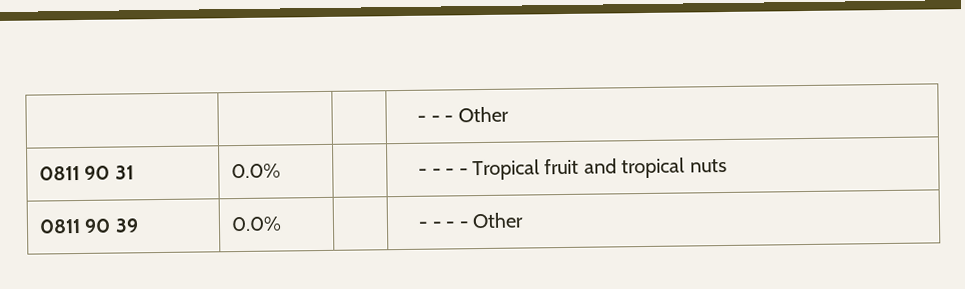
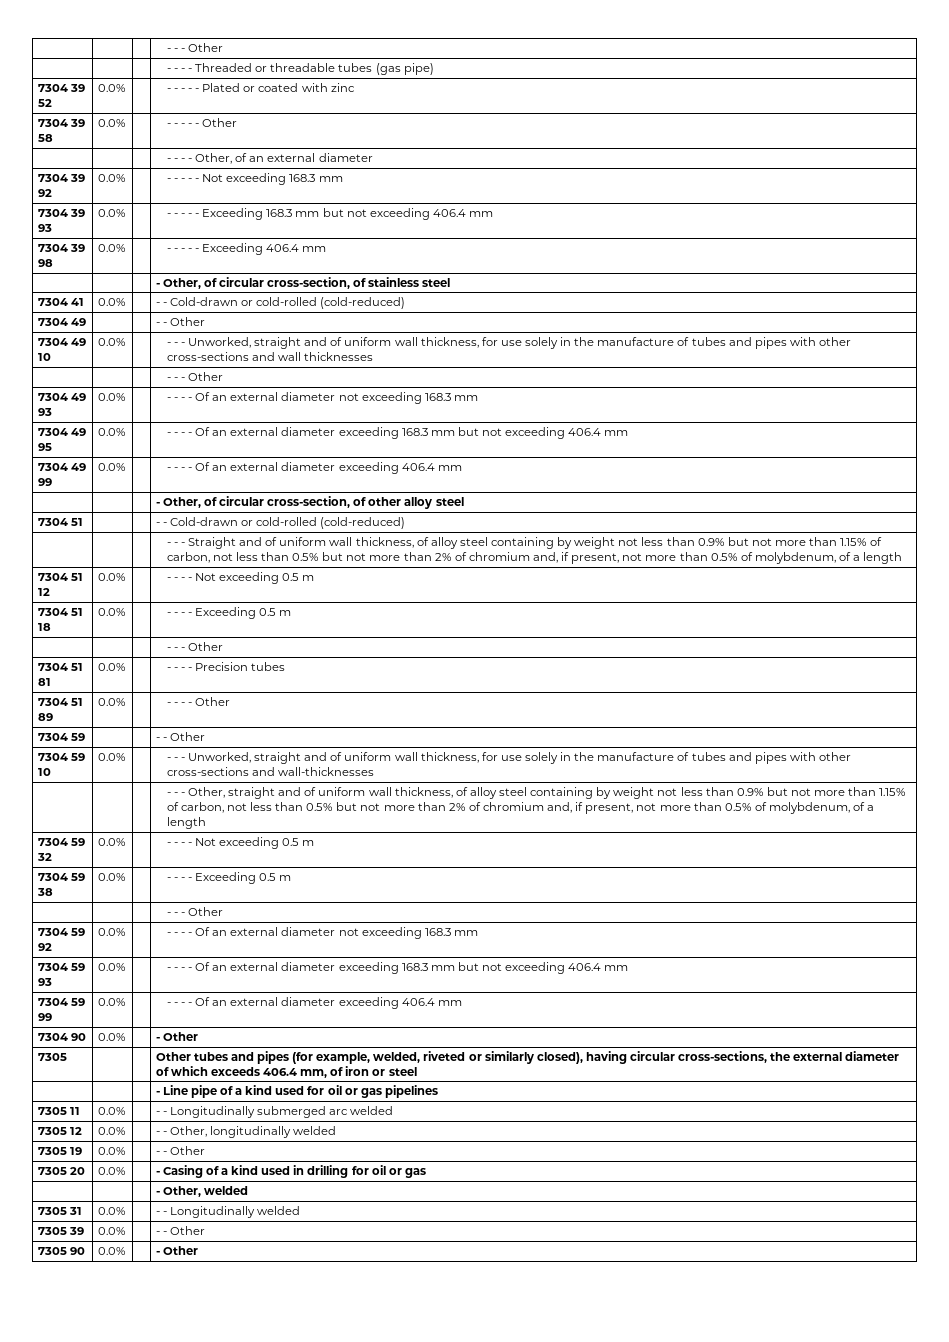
[417,106,509,123] [38,165,134,181] [230,163,281,179] [418,157,727,181] [38,218,139,234] | | | - - - Other // 0811 90 31 | 0.0% | | - - - - Tropical fruit and tropical nuts // 0811 90 39 -> [166,43,224,52] [166,63,434,75] [37,84,85,92] [37,99,52,107] [97,84,126,92] [166,83,355,92] [37,119,85,127] [37,134,53,142] [97,119,126,127] [166,118,238,127] [166,153,373,164] [37,174,85,182] [37,189,52,197] [97,174,126,182] [166,173,343,185] [37,209,85,217] [37,224,52,232] [97,209,126,217] [166,208,494,220] [37,244,85,252] [37,259,53,267] [97,244,126,252] [166,243,327,255] [155,277,451,289] [37,298,84,306] [97,298,126,306] [155,297,406,309] [37,318,86,326] [155,317,205,326] [37,338,86,346] [37,353,51,361] [97,338,126,346] [166,337,851,349] [166,352,374,361] [166,372,224,381] [37,393,86,401] [37,408,52,416] [97,393,126,401] [166,392,478,404] [37,428,86,436] [37,443,52,451] [97,428,126,436] [166,427,629,439] [37,463,86,471] [37,478,52,486] [97,463,126,471] [166,462,462,474] [155,496,464,509] [37,518,83,526] [155,517,406,529] [166,537,883,549] [166,552,903,564] [37,573,83,581] [37,588,50,596] [97,573,126,581] [166,572,315,584] [37,608,83,616] [37,623,51,631] [97,608,126,616] [166,607,292,619] [166,642,224,651] [37,663,83,671] [37,678,51,686] [97,663,126,671] [166,662,286,671] [37,698,83,706] [37,713,53,721] | | | - - - Other // | | | - - - - Threaded or threadable tubes (gas pipe) // 7304 39 52 | 0.0% | | - - - - - Plated or coated with zinc // 7304 39 58 | 0.0% | | - - - - - Other // | | | - - - - Other, of an external diameter // 7304 39 92 | 0.0% | | - - - - - Not exceeding 168.3 mm // 7304 39 93 | 0.0% | | - - - - - Exceeding 168.3 mm but not exceeding 406.4 mm // 7304 39 98 | 0.0% | | - - - - - Exceeding 406.4 mm // | | | - Other, of circular cross-section, of stainless steel // 7304 41 | 0.0% | | - - Cold-drawn or cold-rolled (cold-reduced) // 7304 49 | | | - - Other // 7304 49 10 | 0.0% | | - - - Unworked, straight and of uniform wall thickness, for use solely in the manufacture of tubes and pipes with other cross-sections and wall thicknesses // | | | - - - Other // 7304 49 93 | 0.0% | | - - - - Of an external diameter not exceeding 168.3 mm // 7304 49 95 | 0.0% | | - - - - Of an external diameter exceeding 168.3 mm but not exceeding 406.4 mm // 7304 49 99 | 0.0% | | - - - - Of an external diameter exceeding 406.4 mm // | | | - Other, of circular cross-section, of other alloy steel // 7304 51 | | | - - Cold-drawn or cold-rolled (cold-reduced) // | | | - - - Straight and of uniform wall thickness, of alloy steel containing by weight not less than 0.9% but not more than 1.15% of carbon, not less than 0.5% but not more than 2% of chromium and, if present, not more than 0.5% of molybdenum, of a length // 7304 51 12 | 0.0% | | - - - - Not exceeding 0.5 m // 7304 51 18 | 0.0% | | - - - - Exceeding 0.5 m // | | | - - - Other // 7304 51 81 | 0.0% | | - - - - Precision tubes // 7304 51 89
(524, 220) none -> [37,733,85,741] [155,732,205,741] [37,753,85,761] [37,768,51,776] [97,753,126,761] [166,752,851,764] [166,767,374,776] [166,787,907,799] [166,802,875,814] [166,817,206,829] [37,838,85,846] [36,853,52,861] [97,838,126,846] [166,837,315,849] [37,873,85,881] [36,888,53,896] [97,873,126,881] [166,872,292,884] [166,907,224,916] [37,928,85,936] [37,943,52,951] [97,928,126,936] [166,927,478,939] [37,963,85,971] [37,978,52,986] [97,963,126,971] [166,962,629,974] [37,998,85,1006] [37,1013,52,1021] [97,998,126,1006] [166,997,462,1009] [37,1033,86,1041] [97,1033,126,1041] [155,1032,198,1041] [37,1053,67,1061] [155,1051,900,1064] [155,1066,417,1078] [155,1085,438,1098] [37,1107,80,1115] [97,1107,126,1115] [155,1106,394,1118] [37,1127,82,1135] [97,1127,126,1135] [155,1126,337,1138] [37,1147,82,1155] [97,1147,126,1155] [155,1146,205,1155] [37,1167,85,1175] [97,1167,126,1175] [155,1165,426,1178] [155,1186,248,1197] [37,1207,82,1215] [97,1207,126,1215] [155,1206,301,1218] [37,1227,84,1235] [97,1227,126,1235] [155,1226,205,1235] [37,1247,85,1255] [97,1247,126,1255] [155,1246,198,1255] // 7304 59 | | | - - Other // 7304 59 10 | 0.0% | | - - - Unworked, straight and of uniform wall thickness, for use solely in the manufacture of tubes and pipes with other cross-sections and wall-thicknesses // | | | - - - Other, straight and of uniform wall thickness, of alloy steel containing by weight not less than 0.9% but not more than 1.15% of carbon, not less than 0.5% but not more than 2% of chromium and, if present, not more than 0.5% of molybdenum, of a length // 7304 59 32 | 0.0% | | - - - - Not exceeding 0.5 m // 7304 59 38 | 0.0% | | - - - - Exceeding 0.5 m // | | | - - - Other // 7304 59 92 | 0.0% | | - - - - Of an external diameter not exceeding 168.3 mm // 7304 59 93 | 0.0% | | - - - - Of an external diameter exceeding 168.3 mm but not exceeding 406.4 mm // 7304 59 99 | 0.0% | | - - - - Of an external diameter exceeding 406.4 mm // 7304 90 | 0.0% | | - Other // 7305 | | | Other tubes and pipes (for example, welded, riveted or similarly closed), having circular cross-sections, the external diameter of which exceeds 406.4 mm, of iron or steel // | | | - Line pipe of a kind used for oil or gas pipelines // 7305 11 | 0.0% | | - - Longitudinally submerged arc welded // 7305 12 | 0.0% | | - - Other, longitudinally welded // 7305 19 | 0.0% | | - - Other // 7305 20 | 0.0% | | - Casing of a kind used in drilling for oil or gas // | | | - Other, welded // 7305 31 | 0.0% | | - - Longitudinally welded // 7305 39 | 0.0% | | - - Other // 7305 90 | 0.0% | | - Other

